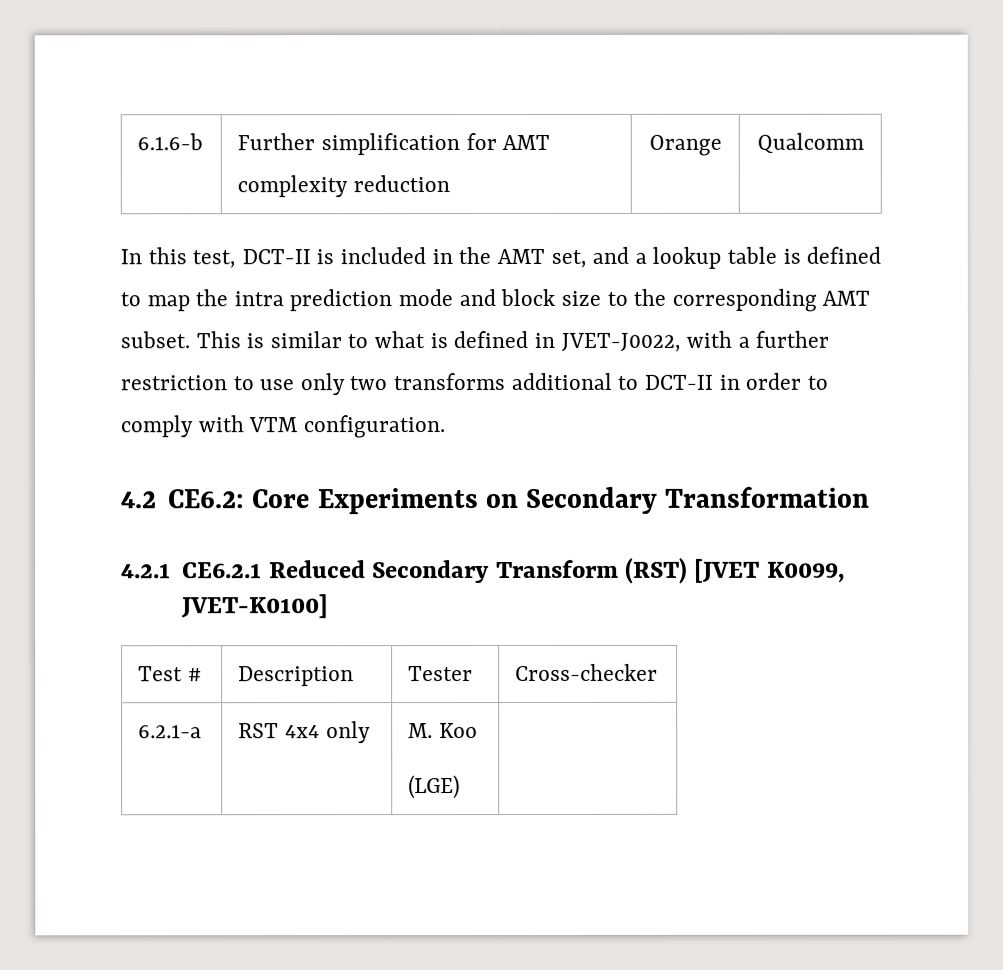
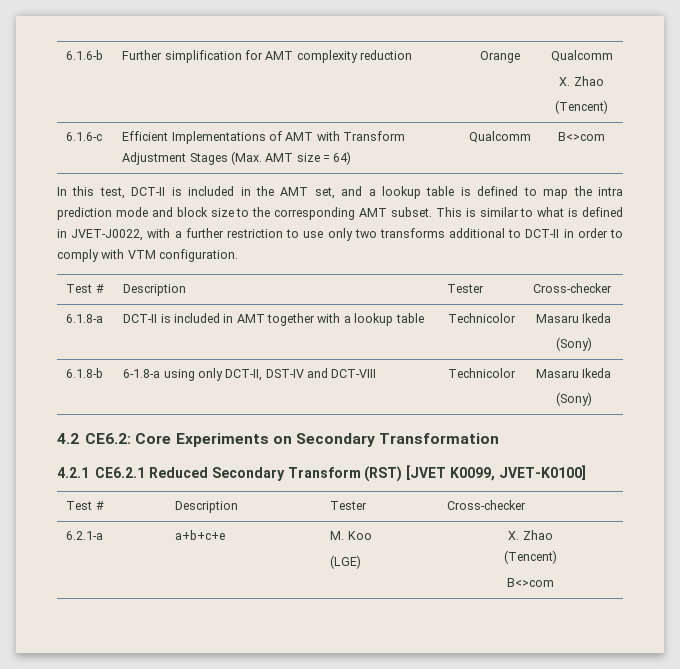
(864, 143) none -> [559,76,604,86] [555,100,608,114] [66,132,103,141] [122,131,406,144] [122,151,352,165] [469,131,531,143] [558,132,605,141] // X. Zhao // (Tencent) // 6.1.6-c | Efficient Implementations of AMT with Transform Adjustment Stages (Max. AMT size = 64) | Qualcomm | B<>com
(445, 427) none -> [66,284,104,293] [123,284,187,296] [447,284,485,293] [533,283,613,293] [66,314,104,323] [123,313,424,326] [448,313,516,323] [535,313,612,323] [555,337,592,351] [66,368,104,378] [123,368,377,381] [448,368,516,378] [535,368,612,378] [555,392,592,406] // Test # | Description | Tester | Cross-checker // 6.1.8-a | DCT-II is included in AMT together with a lookup table | Technicolor | Masaru Ikeda // (Sony) // 6.1.8-b | 6-1.8-a using only DCT-II, DST-IV and DCT-VIII | Technicolor | Masaru Ikeda // (Sony)
[238,721,371,744] RST 4x4 only -> [175,530,226,540] a+b+c+e
(461, 787) none -> [508,530,553,540] [504,550,557,564] [507,578,554,587] X. Zhao // (Tencent) // B<>com

